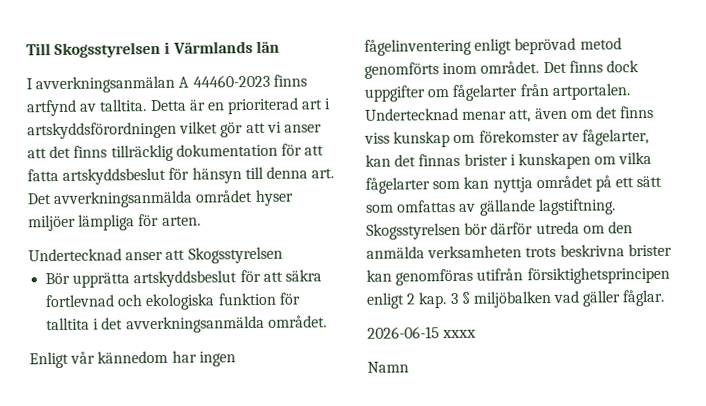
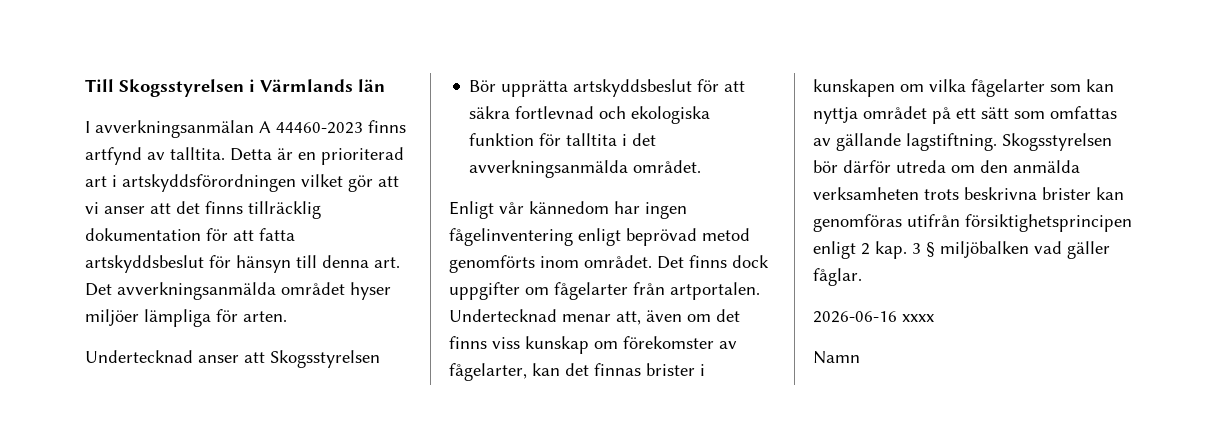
[367,326,440,339] 2026-06-15 -> [813,311,897,323] 2026-06-16

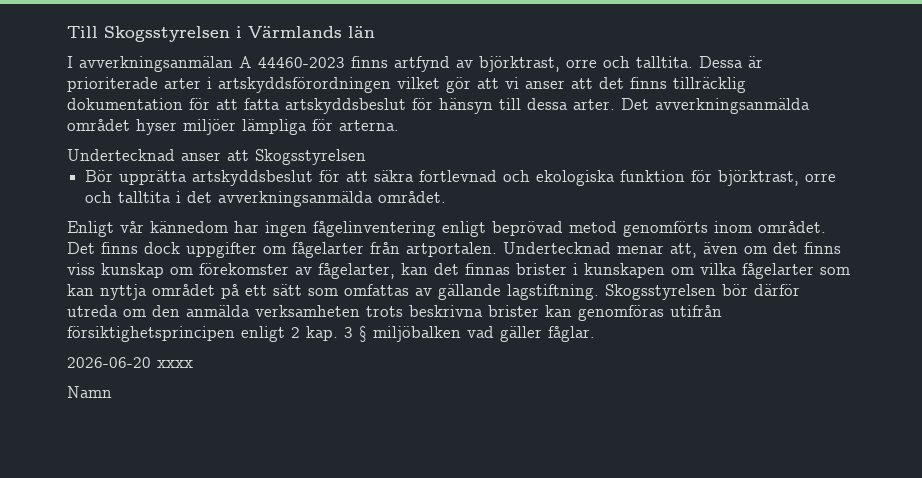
[170,147,404,165] [85,176,107,187] talltita. Detta är en prioriterad art -> [479,56,763,72] [67,77,201,92] björktrast, orre och talltita. Dessa är prioriterade arter
[322,255,400,268] denna art. -> [527,98,615,110] dessa arter.
[243,311,287,322] arten. -> [339,120,399,131] arterna.
(562, 139) none -> [718,170,837,186] [85,191,113,203] björktrast, orre och
[813,311,897,323] 2026-06-16 -> [67,357,151,368] 2026-06-20

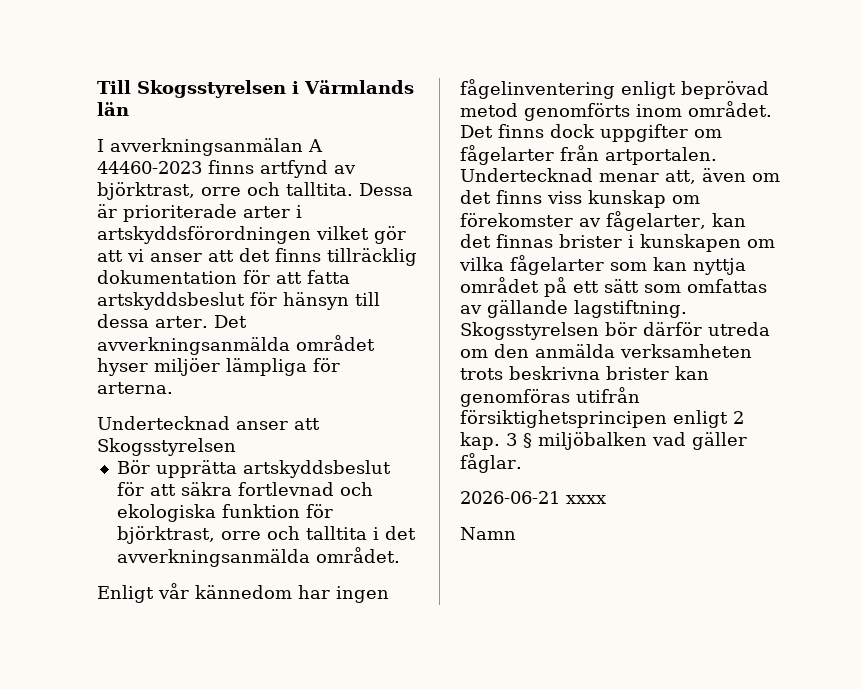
[67,357,151,368] 2026-06-20 -> [460,491,560,504] 2026-06-21

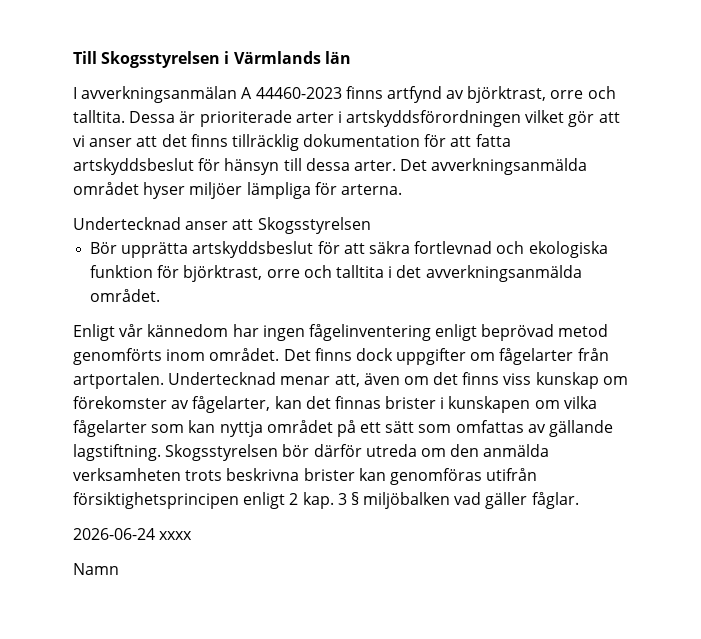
[460,491,560,504] 2026-06-21 -> [73,528,155,540] 2026-06-24

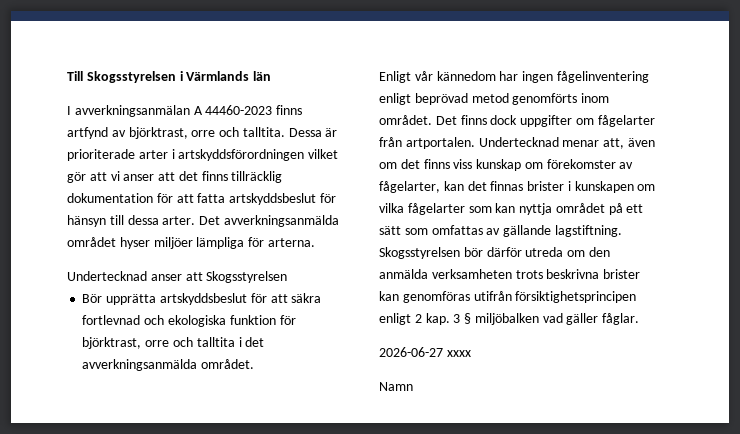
[73,528,155,540] 2026-06-24 -> [379,347,443,357] 2026-06-27

